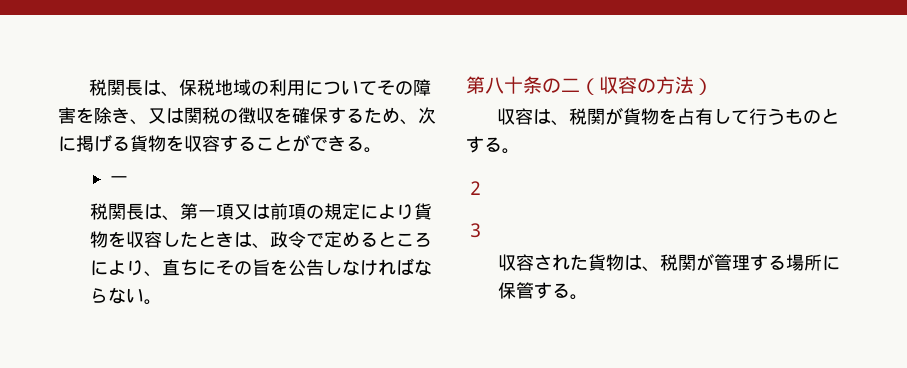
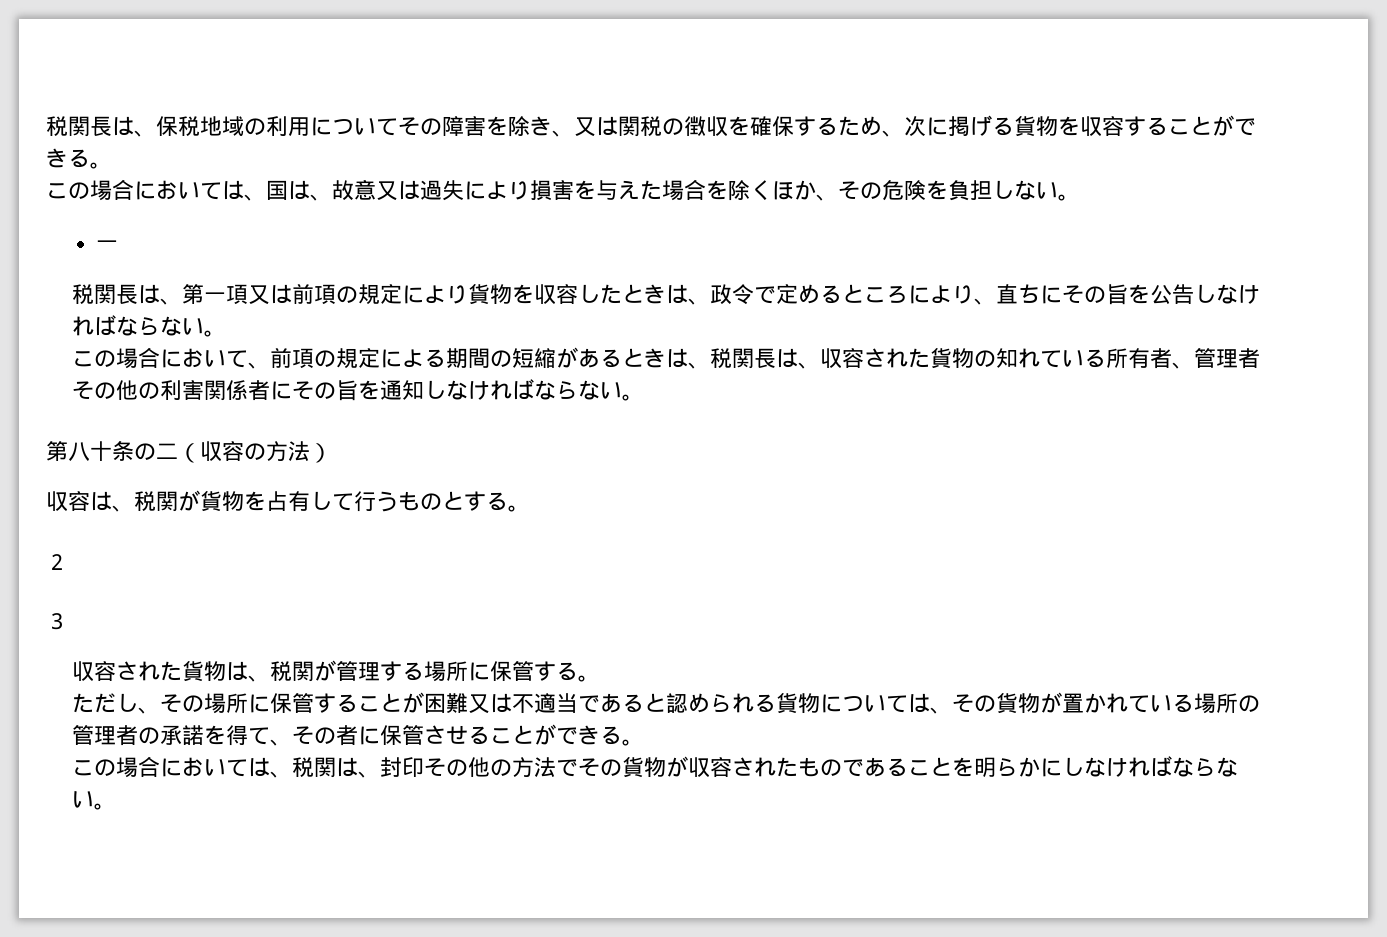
(382, 150) none -> [46,179,1080,201] // この場合においては、国は、故意又は過失により損害を与えた場合を除くほか、その危険を負担しない。
(162, 302) none -> [72,347,1261,369] [72,379,645,401] // この場合において、前項の規定による期間の短縮があるときは、税関長は、収容された貨物の知れている所有者、管理者その他の利害関係者にその旨を通知しなければならない。
(588, 297) none -> [72,692,1261,714] [72,724,645,746] [72,756,1239,778] [72,790,117,810] // ただし、その場所に保管することが困難又は不適当であると認められる貨物については、その貨物が置かれている場所の管理者の承諾を得て、その者に保管させることができる。 // この場合においては、税関は、封印その他の方法でその貨物が収容されたものであることを明らかにしなければならない。

